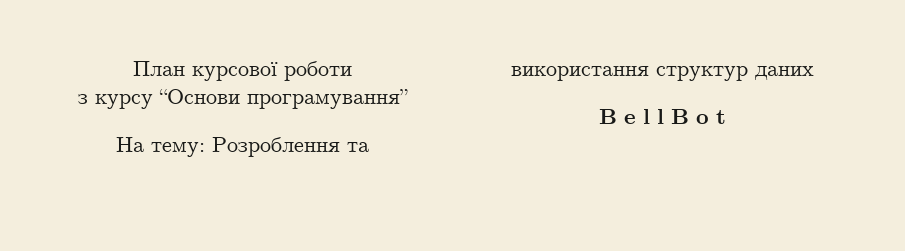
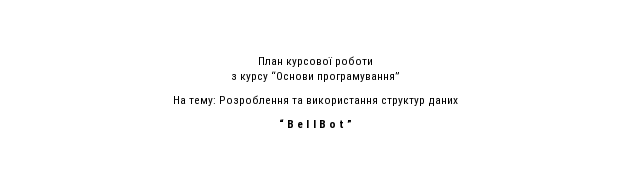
(814, 73) none -> [279,119,285,128] “
(726, 117) none -> [346,120,352,128] ”

